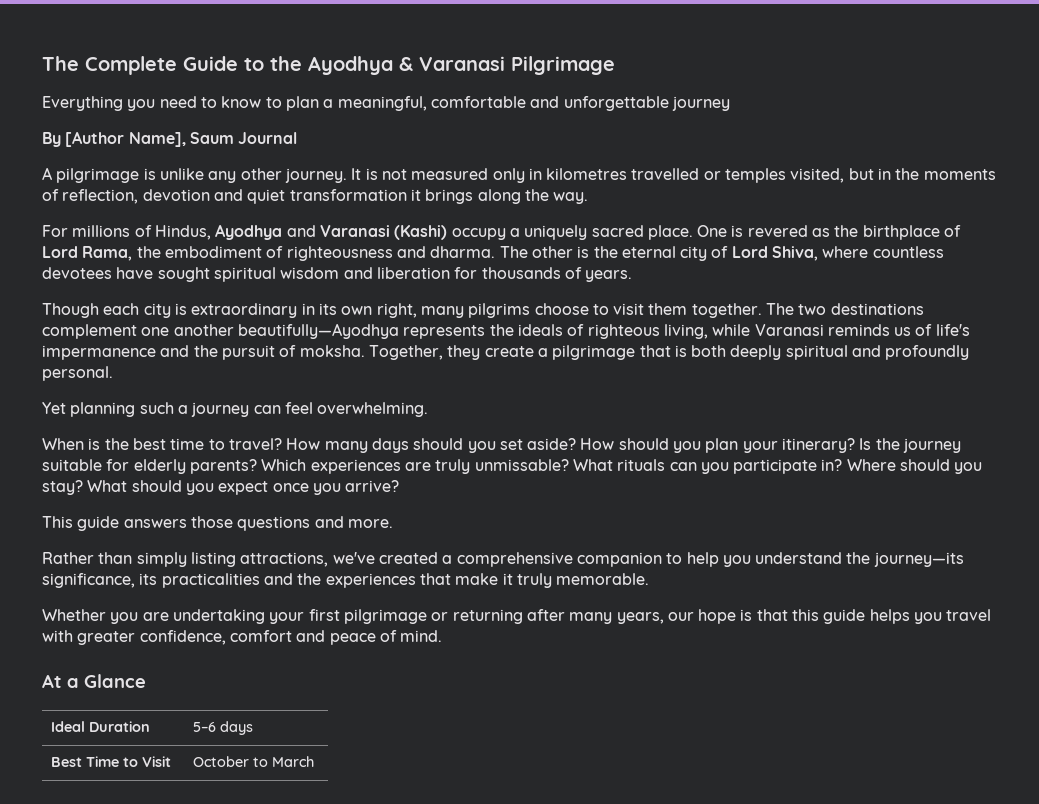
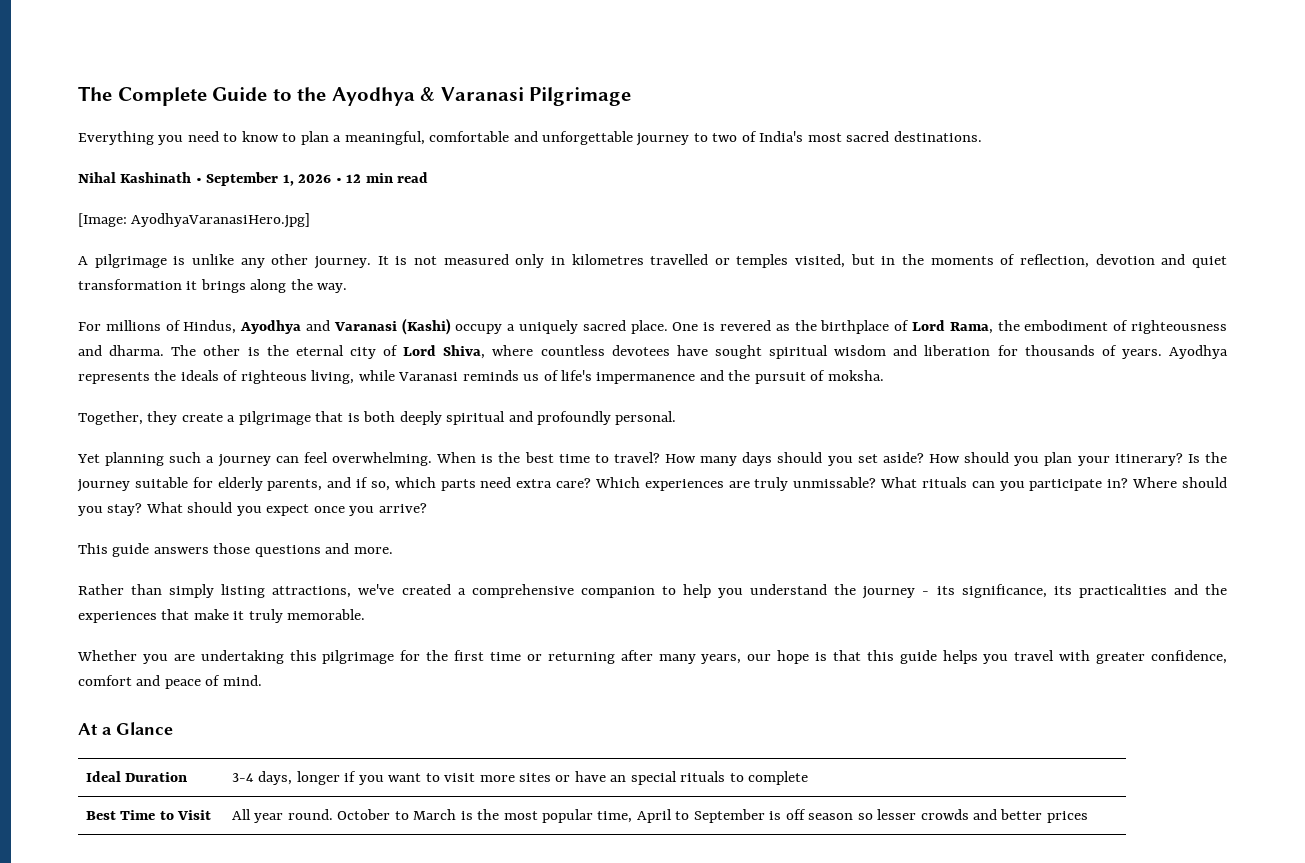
[42,131,298,147] // By [Author Name], Saum Journal -> [693,131,982,142] [78,172,429,186] [78,213,311,228] to two of India's most sacred destinations. // Nihal Kashinath • September 1, 2026 • 12 min read // [Image: AyodhyaVaranasiHero.jpg]
[42,303,924,318] [42,323,399,339] // Though each city is extraordinary in its own right, many pilgrims choose to visit them together. The two destinations complement one another beautifully—Ayodhya -> [1169,345,1228,359] Ayodhya
(365, 351) none -> (884, 375) //
(429, 409) // -> (432, 459) none
[189,459,257,474] parents? -> [267,477,592,491] parents, and if so, which parts need extra care?
[873,552,964,567] journey—its -> [862,586,955,599] journey - its
[269,609,427,624] your first pilgrimage -> [289,650,521,664] this pilgrimage for the first time
[193,721,254,735] [51,756,172,767] [193,756,315,767] 5–6 days // Best Time to Visit | October to March -> [231,771,809,785] [85,810,212,820] [231,809,1088,823] 3-4 days, longer if you want to visit more sites or have an special rituals to complete // Best Time to Visit | All year round. October to March is the most popular time, April to September is off season so lesser crowds and better prices

